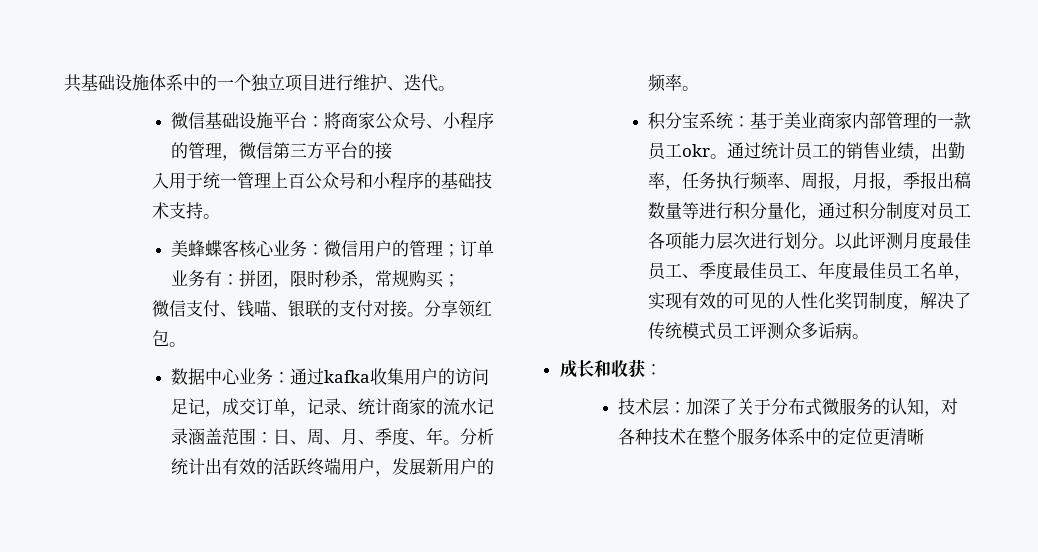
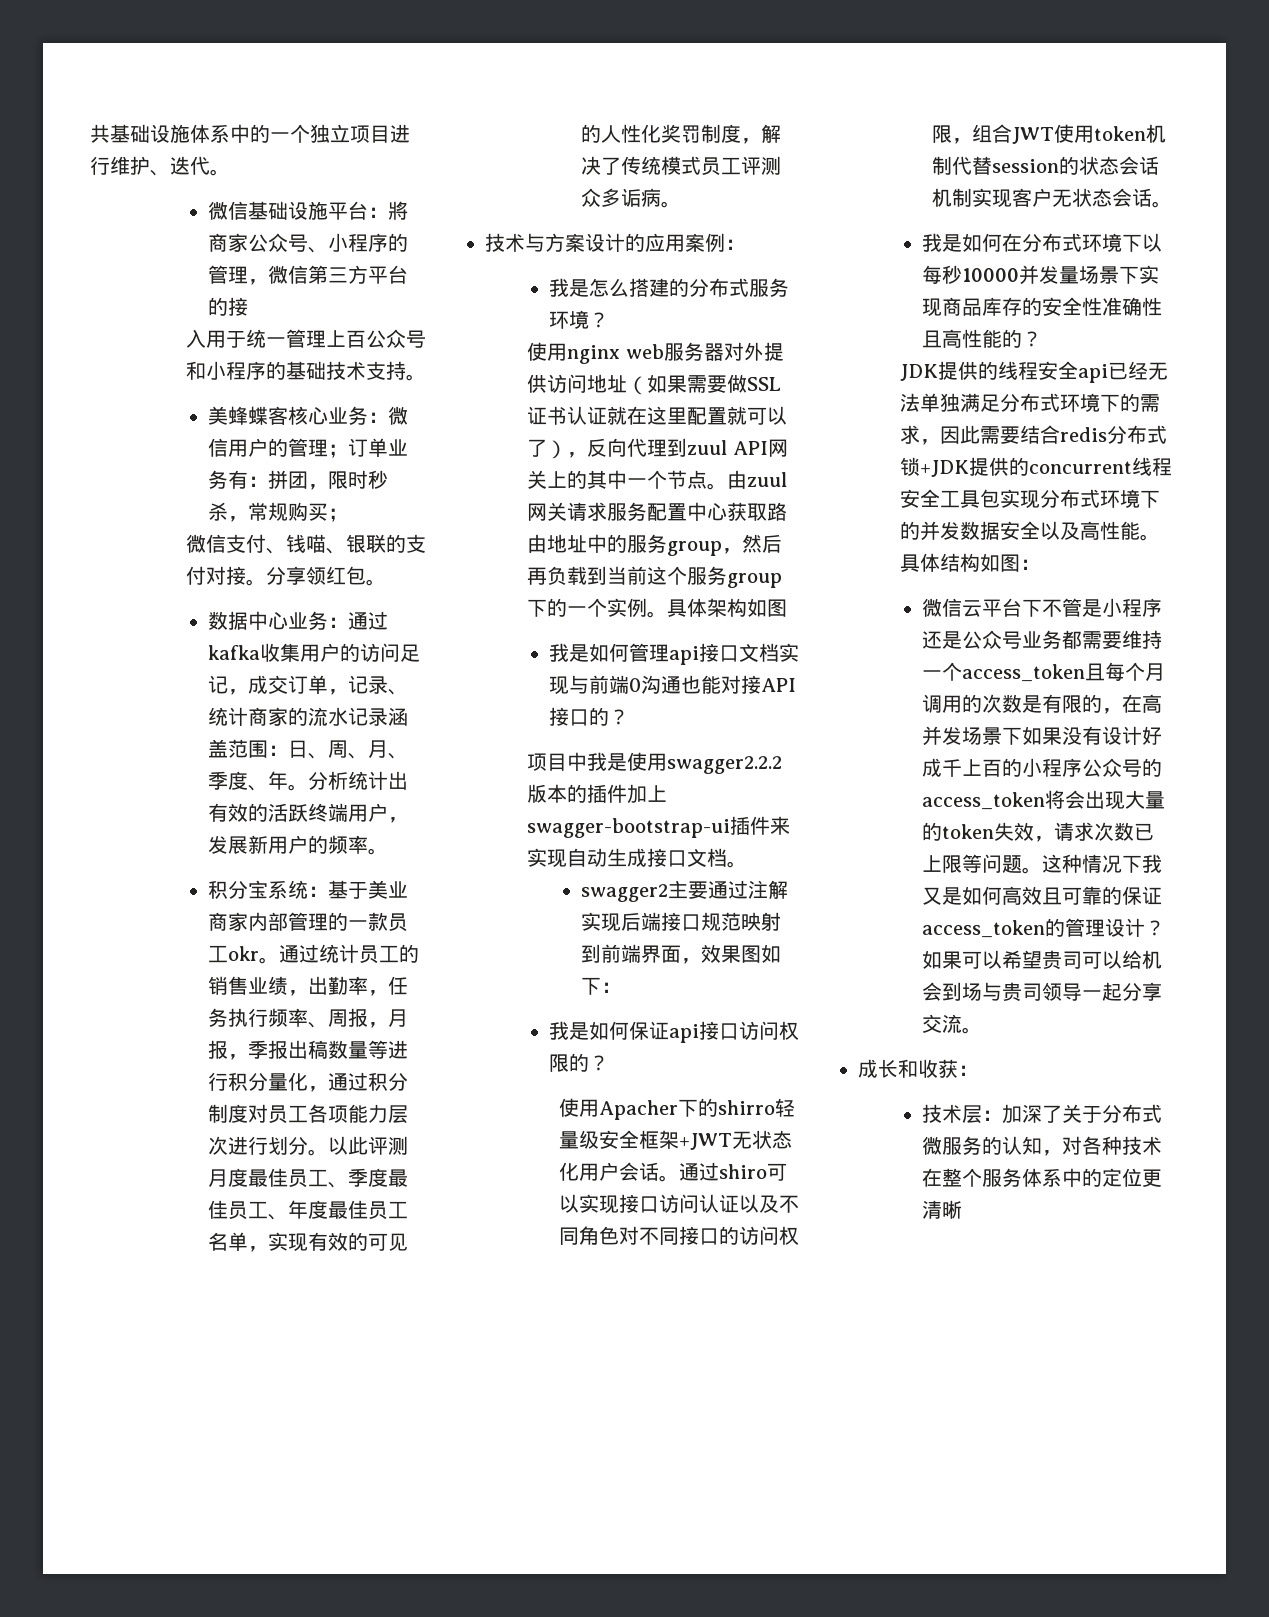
(869, 336) none -> [485,233,745,252] [549,278,790,297] [549,310,610,329] [527,342,784,364] [527,374,782,395] [527,406,788,425] [527,438,788,459] [527,470,788,490] [527,502,788,521] [527,534,783,556] [527,566,783,588] [527,598,788,618] [549,643,800,665] [549,675,797,695] [549,707,630,726] [527,752,783,774] [527,784,668,804] [527,816,791,838] [527,848,748,868] [581,880,789,902] [581,912,782,932] [581,944,782,964] [581,977,622,995] [549,1021,800,1043] [549,1053,610,1072] [559,1098,796,1120] [559,1130,793,1150] [559,1162,788,1182] [559,1194,800,1214] [559,1226,800,1245] [932,124,1167,144] [932,156,1160,175] [932,188,1173,208] [922,233,1163,252] [922,265,1160,285] [922,297,1163,317] [922,329,1043,348] [900,361,1169,383] [900,393,1161,412] [900,425,1168,445] [900,457,1173,477] [900,489,1161,509] [900,521,1161,541] [900,553,1041,572] [922,598,1163,617] [922,630,1163,649] [922,662,1166,682] [922,694,1163,714] [922,726,1163,746] [922,758,1163,777] [922,790,1166,810] [922,822,1155,842] [922,854,1163,874] [922,886,1163,905] [922,918,1166,938] [922,950,1163,970] [922,982,1163,1002] [922,1014,983,1034] // 技术与方案设计的应用案例： // 我是怎么搭建的分布式服务环境？ // 使用nginx web服务器对外提供访问地址（如果需要做SSL证书认证就在这里配置就可以了），反向代理到zuul API网关上的其中一个节点。由zuul网关请求服务配置中心获取路由地址中的服务group，然后再负载到当前这个服务group下的一个实例。具体架构如图 // 我是如何管理api接口文档实现与前端0沟通也能对接API接口的？ // 项目中我是使用swagger2.2.2版本的插件加上swagger-bootstrap-ui插件来实现自动生成接口文档。 // swagger2主要通过注解实现后端接口规范映射到前端界面，效果图如下： // 我是如何保证api接口访问权限的？ // 使用Apacher下的shirro轻量级安全框架+JWT无状态化用户会话。通过shiro可以实现接口访问认证以及不同角色对不同接口的访问权限，组合JWT使用token机制代替session的状态会话机制实现客户无状态会话。 // 我是如何在分布式环境下以每秒10000并发量场景下实现商品库存的安全性准确性且高性能的？ // JDK提供的线程安全api已经无法单独满足分布式环境下的需求，因此需要结合redis分布式锁+JDK提供的concurrent线程安全工具包实现分布式环境下的并发数据安全以及高性能。具体结构如图： // 微信云平台下不管是小程序还是公众号业务都需要维持一个access_token且每个月调用的次数是有限的，在高并发场景下如果没有设计好成千上百的小程序公众号的access_token将会出现大量的token失效，请求次数已上限等问题。这种情况下我又是如何高效且可靠的保证access_token的管理设计？如果可以希望贵司可以给机会到场与贵司领导一起分享交流。

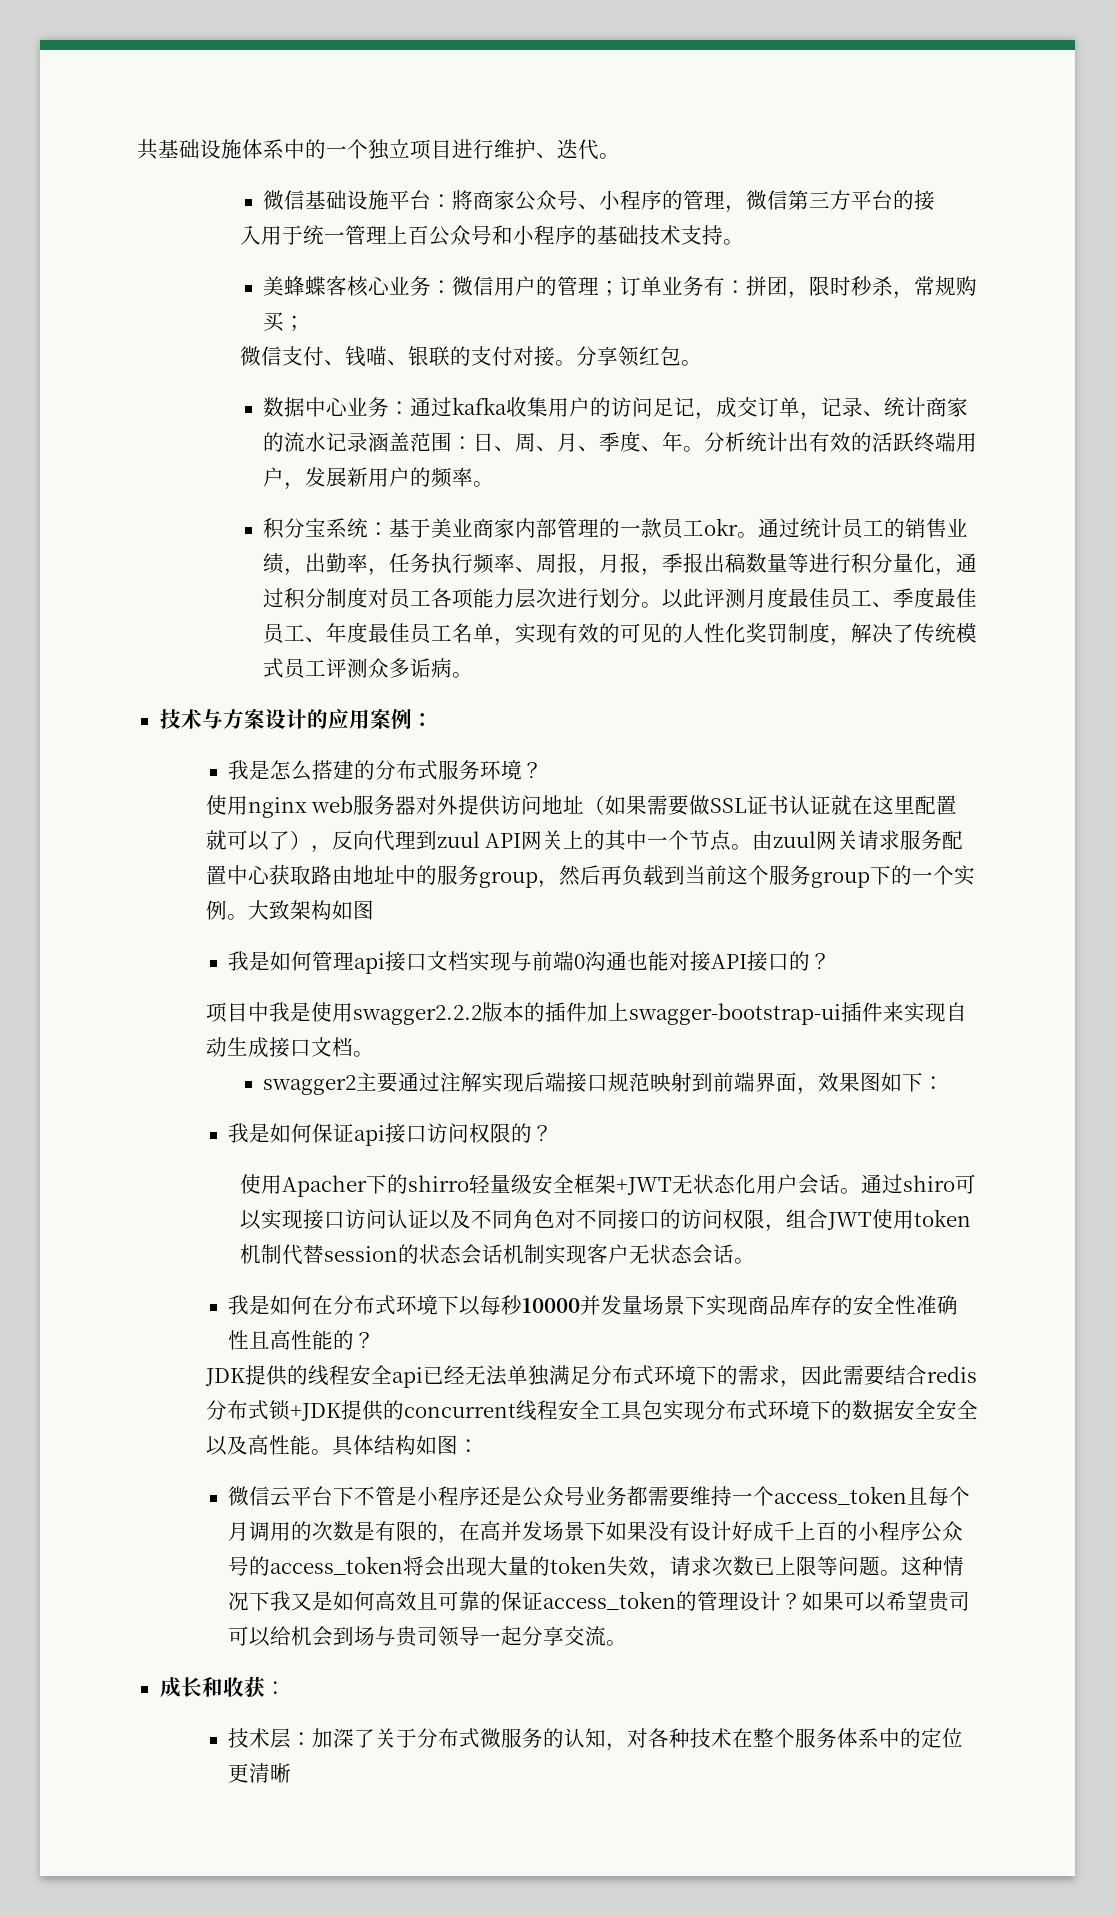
[667,598,708,617] 具体 -> [247,900,290,920] 大致
[920,521,961,541] 并发 -> (852, 1410) none
(1041, 530) none -> [935,1400,978,1421] 安全

